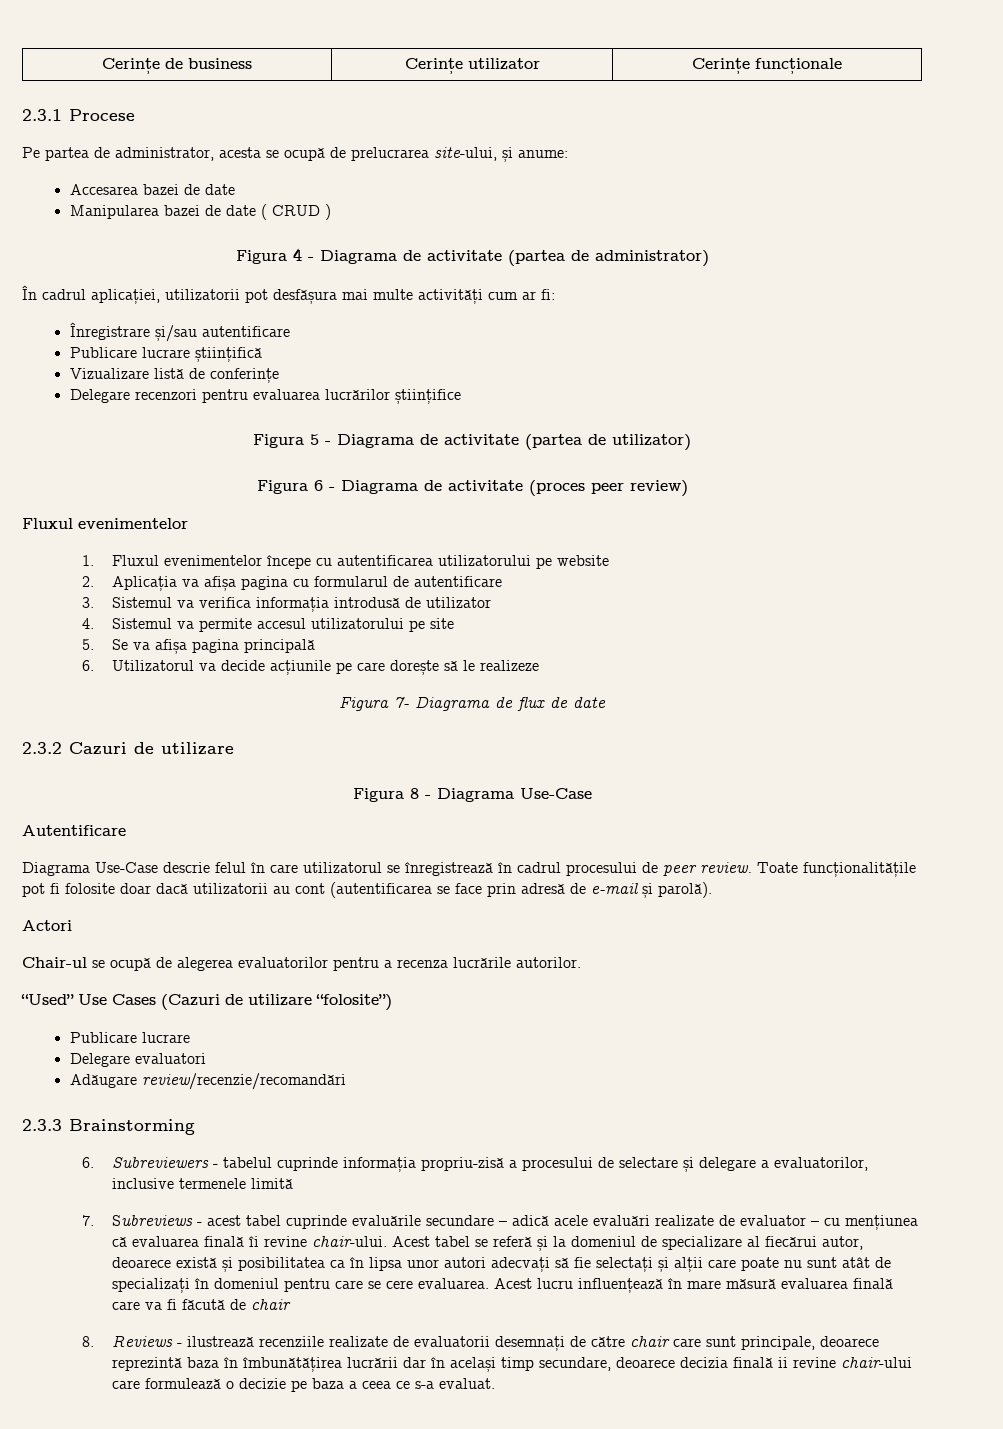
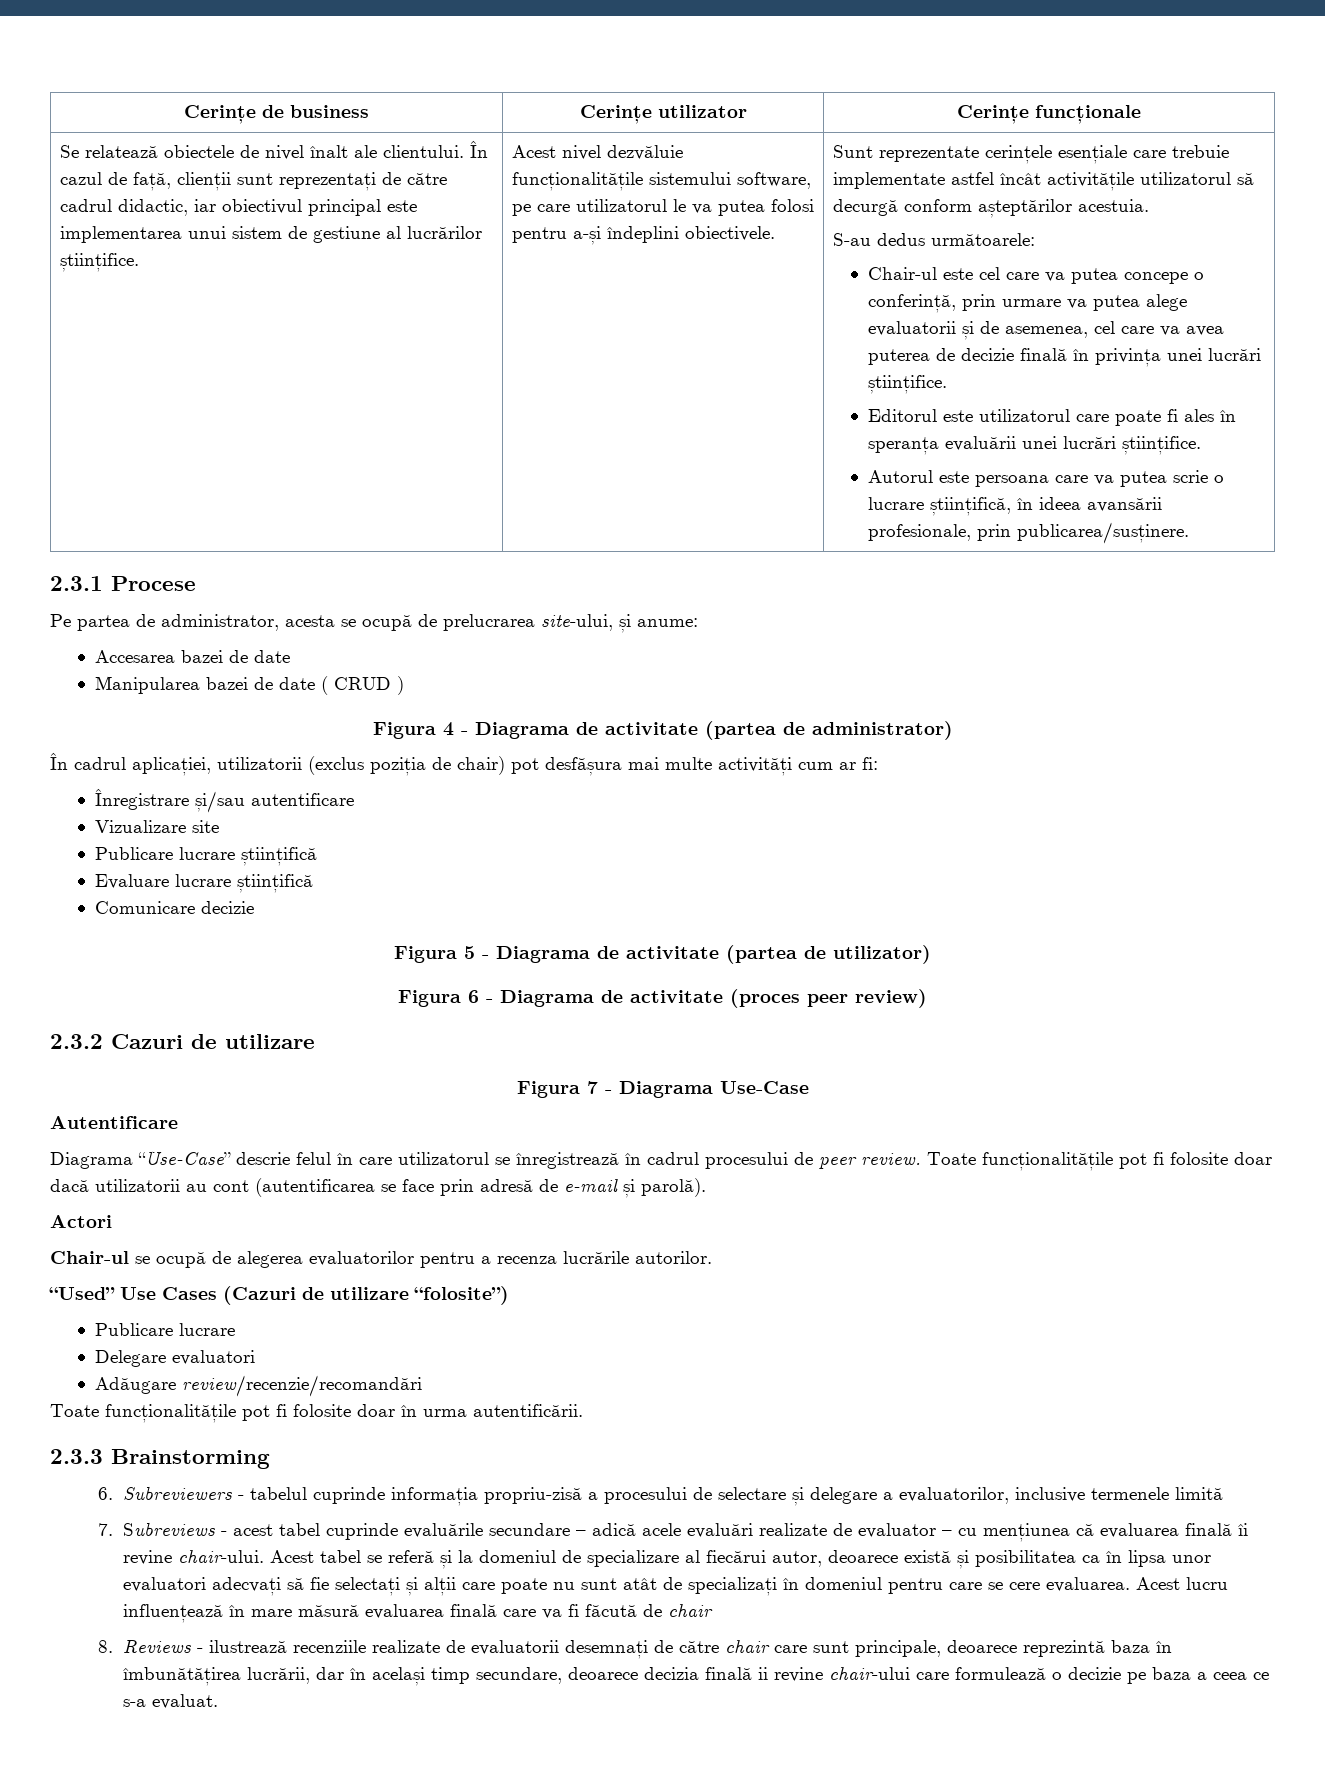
(842, 66) none -> [59,140,488,160] [59,172,447,191] [59,199,417,216] [59,226,482,243] [59,253,139,272] [511,145,683,160] [511,172,811,191] [511,199,814,216] [511,226,775,245] [832,145,1229,164] [832,172,1254,191] [832,199,1149,218] [832,233,1035,246] [868,267,1205,284] [868,294,1188,313] [868,321,1225,340] [868,348,1262,367] [868,375,948,394] [868,409,1237,426] [868,436,1202,455] [868,470,1225,487] [868,497,1163,516] [868,522,1190,544] // Se relatează obiectele de nivel înalt ale clientului. În cazul de față, clienții sunt reprezentați de către cadrul didactic, iar obiectivul principal este implementarea unui sistem de gestiune al lucrărilor științifice. | Acest nivel dezvăluie funcționalitățile sistemului software, pe care utilizatorul le va putea folosi pentru a-și îndeplini obiectivele. | Sunt reprezentate cerințele esențiale care trebuie implementate astfel încât activitățile utilizatorul să decurgă conform așteptărilor acestuia. // S-au dedus următoarele: // Chair-ul este cel care va putea concepe o conferință, prin urmare va putea alege evaluatorii și de asemenea, cel care va avea puterea de decizie finală în privința unei lucrări științifice. // Editorul este utilizatorul care poate fi ales în speranța evaluării unei lucrări științifice. // Autorul este persoana care va putea scrie o lucrare științifică, în ideea avansării profesionale, prin publicarea/susținere.
(240, 294) none -> [308,756,505,776] (exclus poziția de chair)
(290, 331) none -> [94,820,219,833] // Vizualizare site
[69,368,279,383] [69,389,461,404] Vizualizare listă de conferințe // Delegare recenzori pentru evaluarea lucrărilor științifice -> [94,874,313,893] [94,901,254,914] Evaluare lucrare științifică // Comunicare decizie
[22,518,188,529] [82,555,610,569] [82,576,503,591] [82,597,492,612] [82,618,455,632] [82,639,316,654] [82,660,540,675] [339,696,606,711] // Fluxul evenimentelor // 1. Fluxul evenimentelor începe cu autentificarea utilizatorului pe website // 2. Aplicația va afișa pagina cu formularul de autentificare // 3. Sistemul va verifica informația introdusă de utilizator // 4. Sistemul va permite accesul utilizatorului pe site // 5. Se va afișa pagina principală // 6. Utilizatorul va decide acțiunile pe care dorește să le realizeze // Figura 7- Diagrama de flux de date -> (927, 998) none
[409,788,419,799] 8 -> [586,1081,598,1094] 7
[95,862,158,873] Use-Case -> [138,1151,231,1165] “Use-Case”
(346, 1081) none -> [50,1404,583,1423] // Toate funcționalitățile pot fi folosite doar în urma autentificării.
[444,1257,487,1268] autori -> [122,1577,206,1592] evaluatori
[347,1357,399,1368] lucrării -> [246,1667,310,1684] lucrării,

